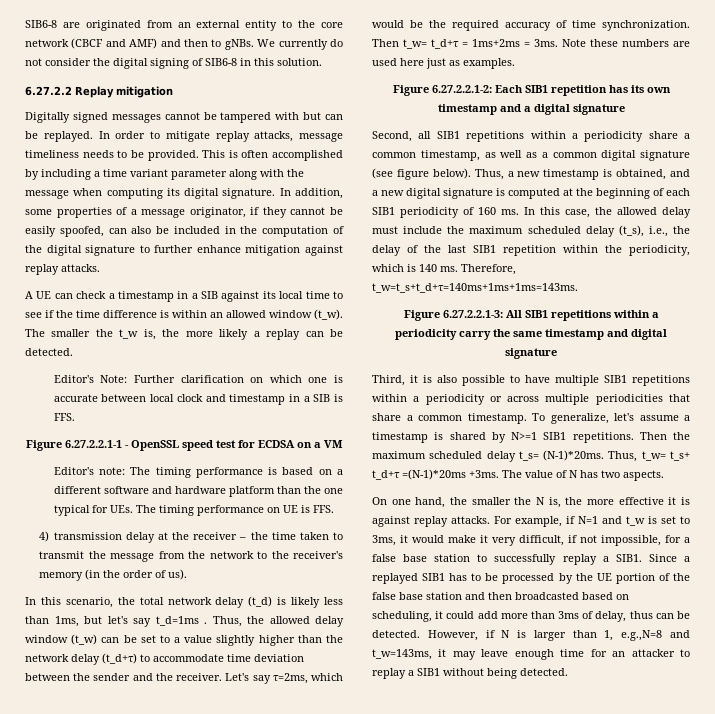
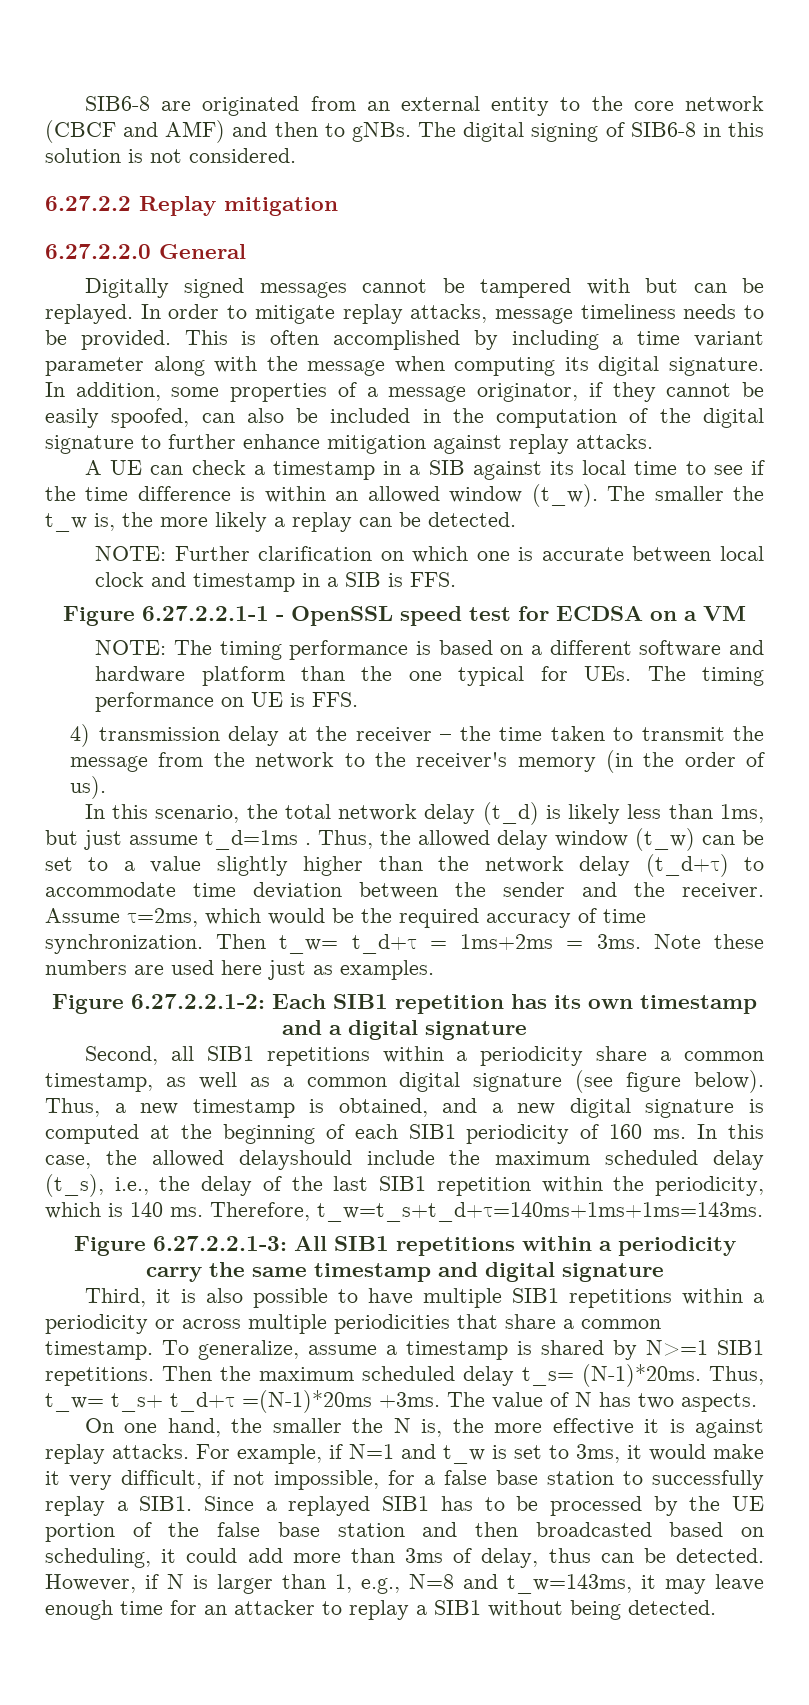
[257,39,343,50] [25,58,110,66] We currently do not consider the -> [418,122,457,137] The
[277,58,322,66] solution. -> [45,148,296,163] solution is not considered.
(173, 92) none -> [45,244,246,259] // 6.27.2.2.0 General
[53,375,128,383] Editor's Note: -> [95,546,167,561] NOTE:
[53,467,126,475] Editor's note: -> [95,640,167,655] NOTE:
[107,616,151,627] let's say -> [84,830,198,850] just assume
[225,673,271,684] Let's say -> [45,908,120,923] Assume
[662,207,691,218] [372,226,398,234] delay must -> [238,1150,352,1170] delayshould
[614,413,634,421] let's -> (299, 1350) none
[621,630,663,641] e.g.,N=8 -> [361,1574,454,1594] e.g., N=8

